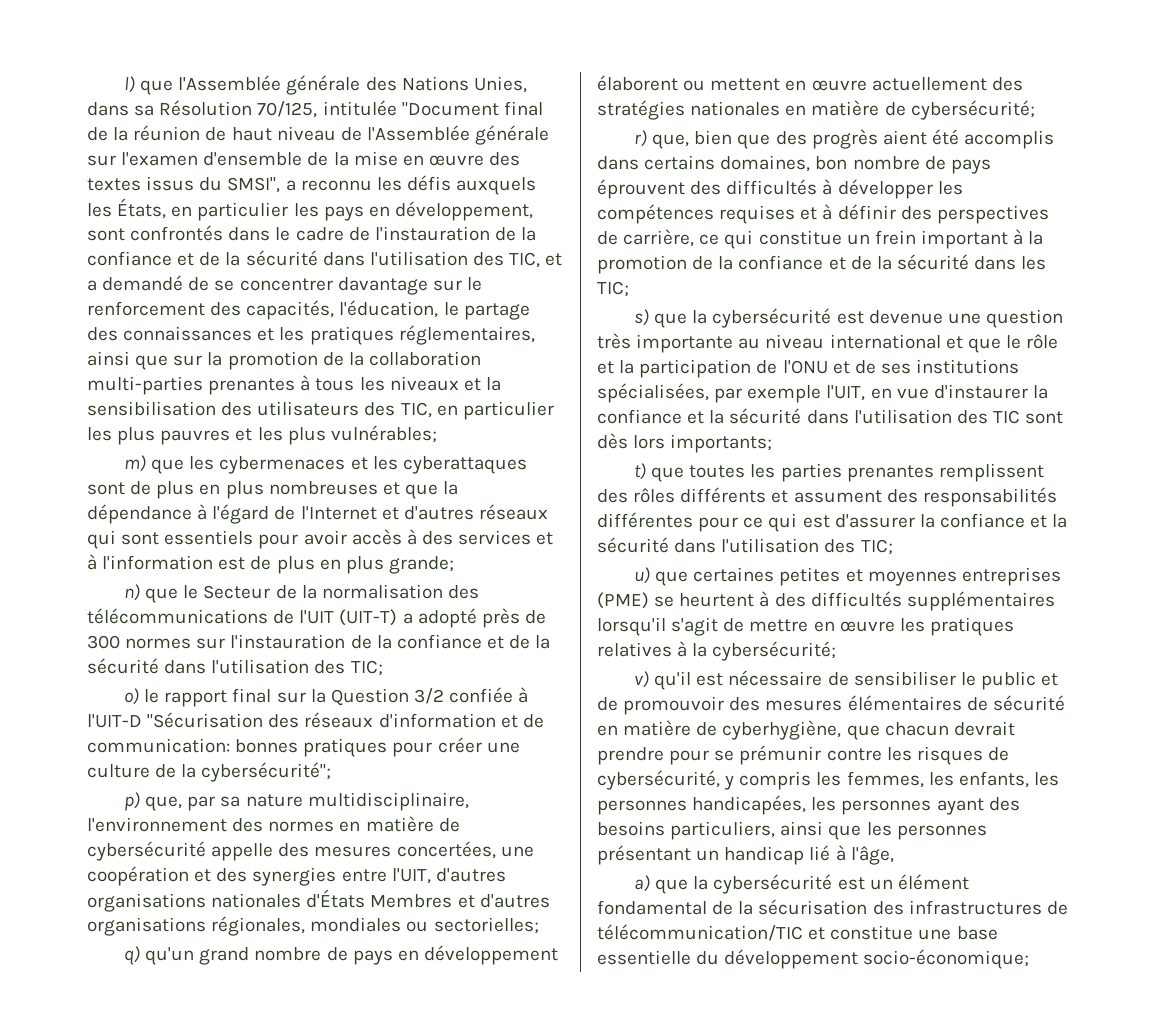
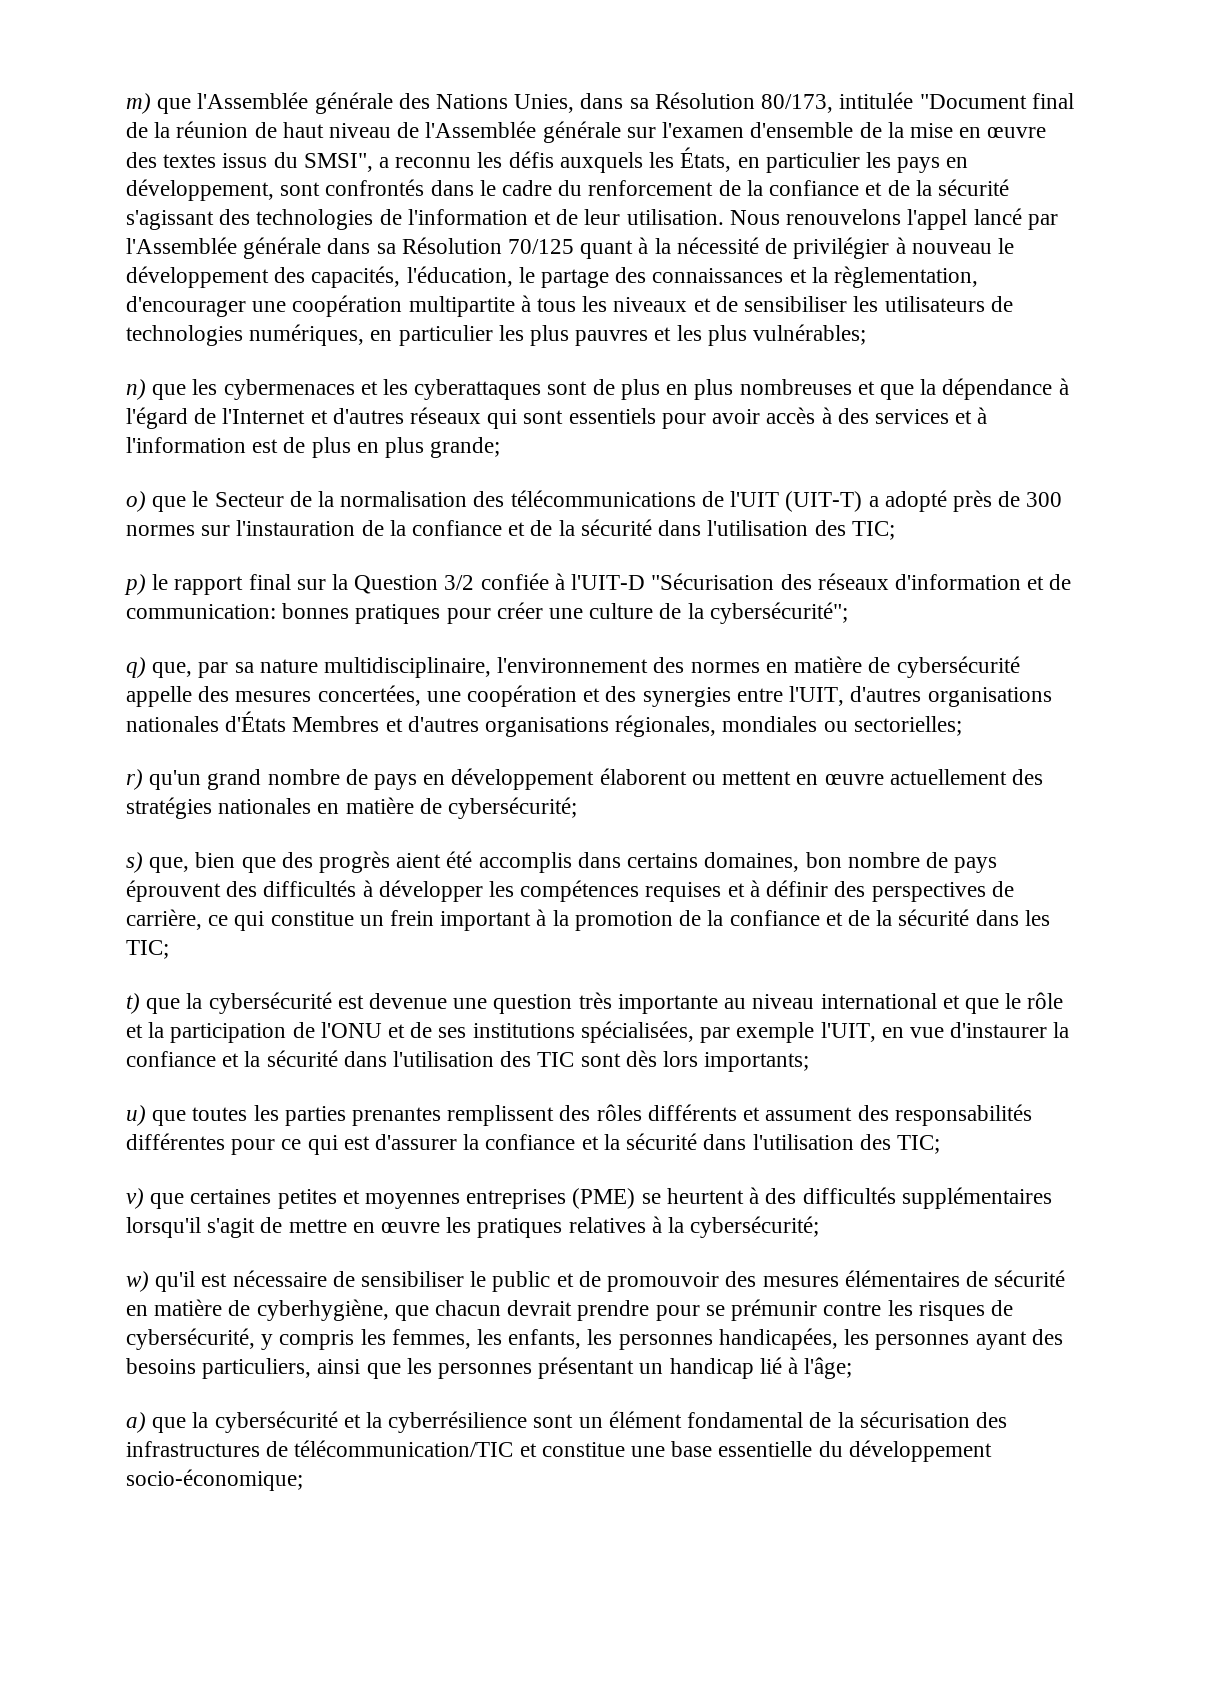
[124,76,136,93] l) -> [126,93,151,114] m)
[257,101,318,118] 70/125, -> [761,94,834,113] 80/173,
[348,226,537,241] [87,250,563,268] [87,275,482,295] [87,301,205,316] de l'instauration de la confiance et de la sécurité dans l'utilisation des TIC, et a demandé de se concentrer davantage sur le renforcement -> [558,179,1009,196] [126,208,1058,230] [126,237,1014,259] [126,266,269,288] du renforcement de la confiance et de la sécurité s'agissant des technologies de l'information et de leur utilisation. Nous renouvelons l'appel lancé par l'Assemblée générale dans sa Résolution 70/125 quant à la nécessité de privilégier à nouveau le développement
[279,325,535,345] [87,351,481,370] [87,376,296,395] les pratiques réglementaires, ainsi que sur la promotion de la collaboration multi-parties prenantes -> [811,266,979,288] [126,295,515,317] la règlementation, d'encourager une coopération multipartite
[485,377,501,391] [87,401,432,418] la sensibilisation des utilisateurs des TIC, -> [715,296,1013,312] [126,324,365,346] de sensibiliser les utilisateurs de technologies numériques,
[124,455,147,472] m) -> [126,379,146,400] n)
[124,584,141,601] n) -> [126,491,146,512] o)
[124,688,140,705] o) -> [124,574,146,595] p)
[124,792,141,811] p) -> [126,657,146,678] q)
[124,946,141,965] q) -> [126,769,143,790] r)
[634,130,648,147] r) -> [126,852,143,873] s)
[634,309,650,326] s) -> [126,993,140,1014] t)
[634,463,647,480] t) -> [126,1105,146,1126] u)
[634,567,651,584] u) -> [126,1188,144,1209] v)
[634,671,650,688] v) -> [126,1271,149,1292] w)
[850,846,894,865] l'âge, -> [804,1357,853,1379] l'âge;
[837,877,865,890] est -> [343,1411,574,1433] et la cyberrésilience sont

